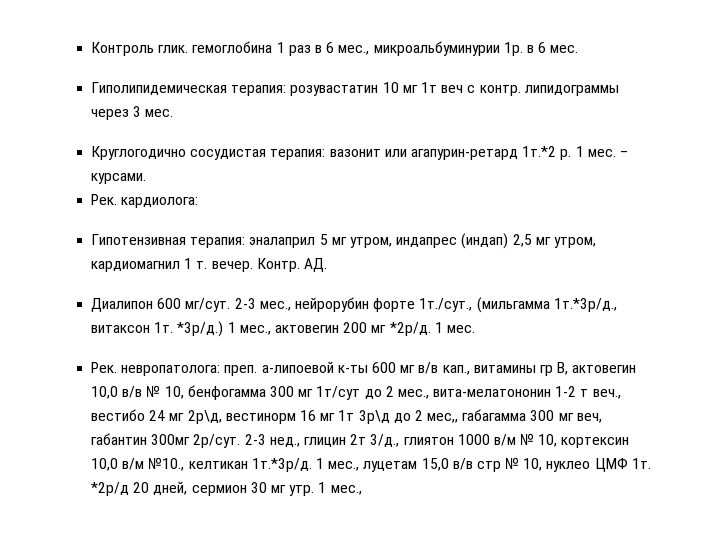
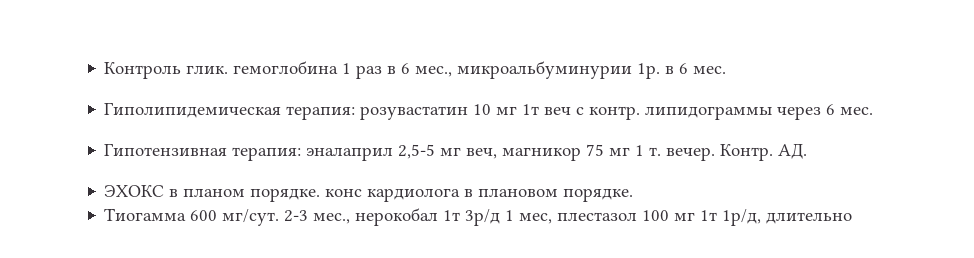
[133,106,174,117] [91,146,628,160] [91,173,147,184] [91,194,199,208] [91,233,596,249] [91,261,181,272] 3 мес. // Круглогодично сосудистая терапия: вазонит или агапурин-ретард 1т.*2 р. 1 мес. – курсами. // Рек. кардиолога: // Гипотензивная терапия: эналаприл 5 мг утром, индапрес (индап) 2,5 мг утром, кардиомагнил -> [826,104,874,115] [104,143,631,161] 6 мес. // Гипотензивная терапия: эналаприл 2,5-5 мг веч, магникор 75 мг
[91,297,617,313] [91,321,475,337] [91,361,637,376] [91,385,621,400] [91,409,602,424] [91,433,630,448] [91,457,651,472] [91,481,362,496] Диалипон 600 мг/сут. 2-3 мес., нейрорубин форте 1т./сут., (мильгамма 1т.*3р/д., витаксон 1т. *3р/д.) 1 мес., актовегин 200 мг *2р/д. 1 мес. // Рек. невропатолога: преп. а-липоевой к-ты 600 мг в/в кап., витамины гр В, актовегин 10,0 в/в № 10, бенфогамма 300 мг 1т/сут до 2 мес., вита-мелатононин 1-2 т веч., вестибо 24 мг 2р\д, вестинорм 16 мг 1т 3р\д до 2 мес,, габагамма 300 мг веч, габантин 300мг 2р/сут. 2-3 нед., глицин 2т 3/д., глиятон 1000 в/м № 10, кортексин 10,0 в/м №10., келтикан 1т.*3р/д. 1 мес., луцетам 15,0 в/в стр № 10, нуклео ЦМФ 1т. *2р/д 20 дней, сермион 30 мг утр. 1 мес., -> [104,185,634,202] [104,208,853,226] ЭХОКС в планом порядке. конс кардиолога в плановом порядке. // Тиогамма 600 мг/сут. 2-3 мес., нерокобал 1т 3р/д 1 мес, плестазол 100 мг 1т 1р/д, длительно

